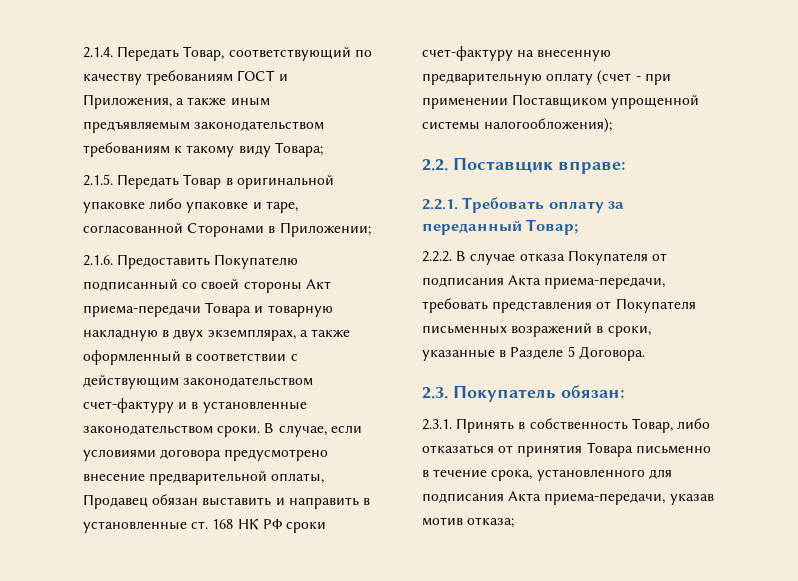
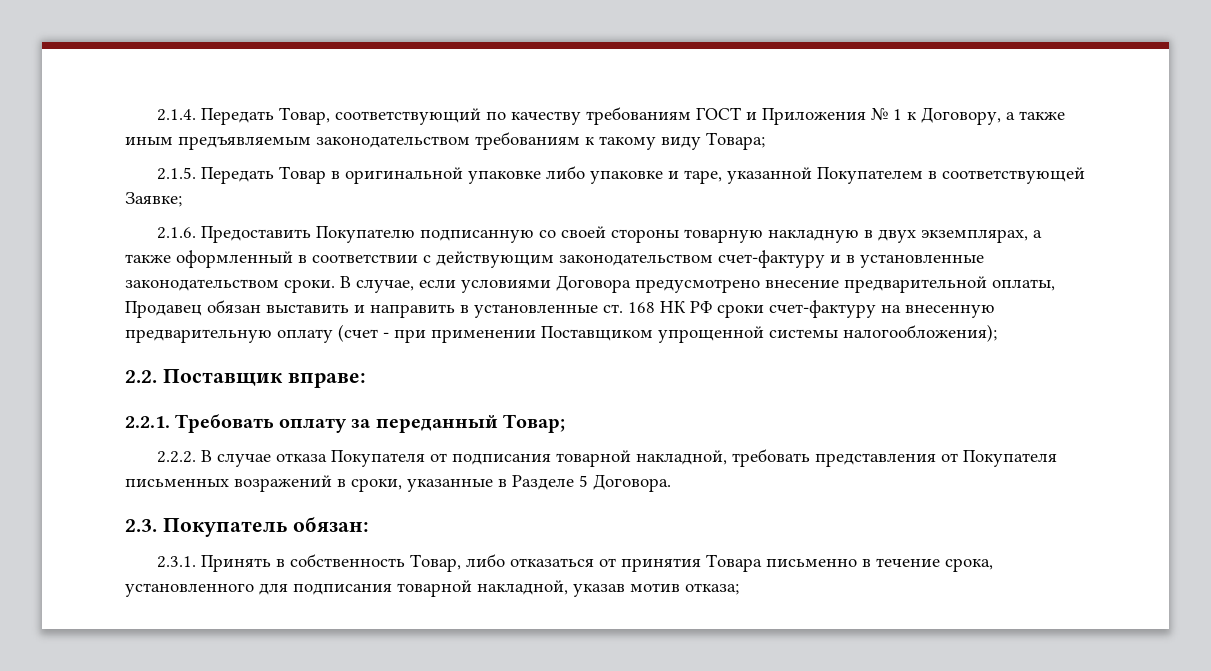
[83,94,172,109] Приложения, -> [762,107,1002,125] Приложения № 1 к Договору,
[83,222,371,237] согласованной Сторонами в Приложении; -> [727,167,1086,184] [125,192,182,207] указанной Покупателем в соответствующей Заявке;
[83,279,178,291] подписанный -> [420,229,535,243] подписанную
[305,279,331,289] [83,302,264,317] Акт приема-передачи Товара и -> (680, 236) none
[160,449,222,461] договора -> [556,275,631,293] Договора
[508,275,666,289] Акта приема-передачи, -> [556,450,728,467] товарной накладной,
[508,491,666,505] Акта приема-передачи, -> [397,580,568,597] товарной накладной,

